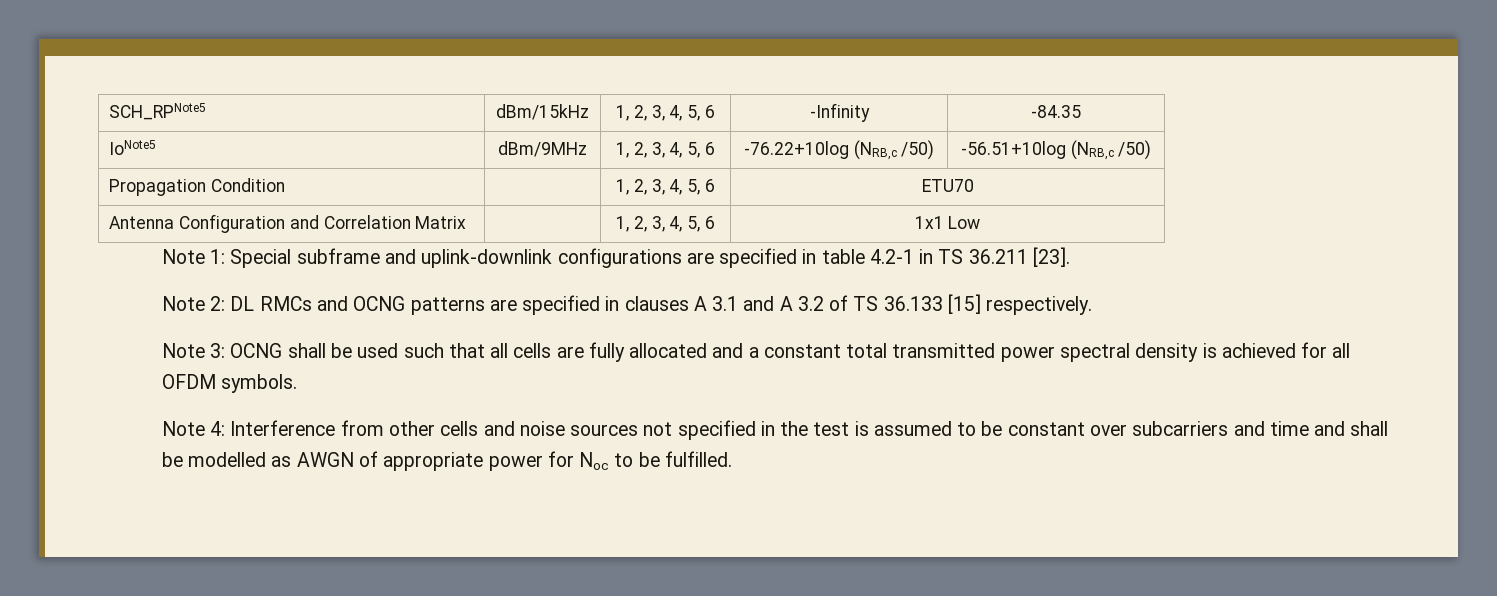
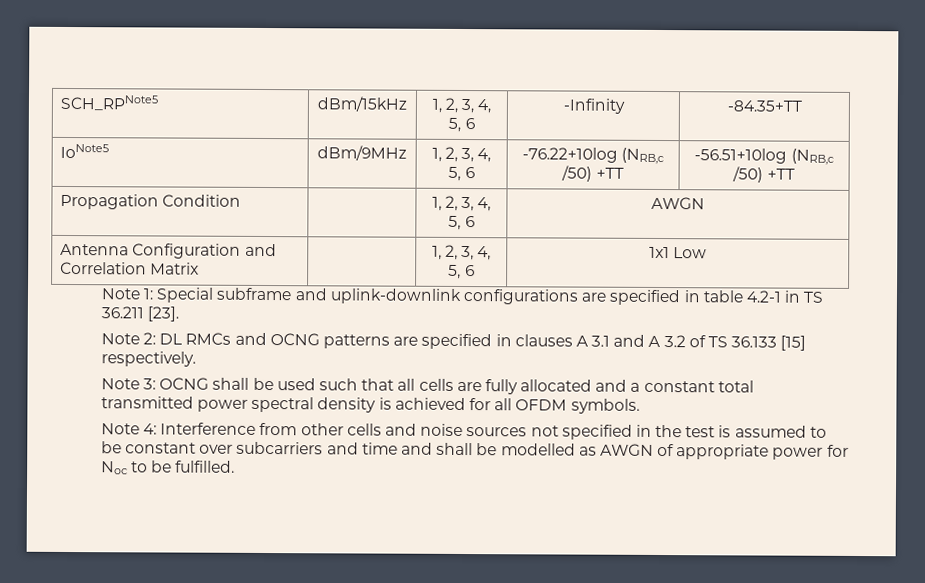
[1031,105,1081,118] -84.35 -> [726,100,802,112] -84.35+TT
(935, 150) none -> [595,167,624,179] +TT
(1152, 150) none -> [766,168,795,180] +TT
[921,179,974,192] ETU70 -> [651,196,705,210] AWGN

